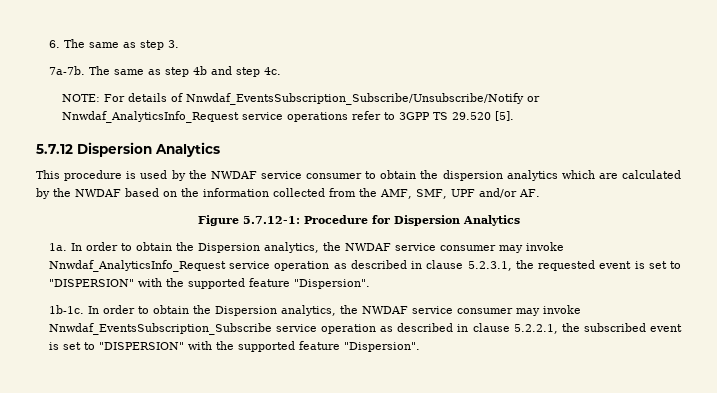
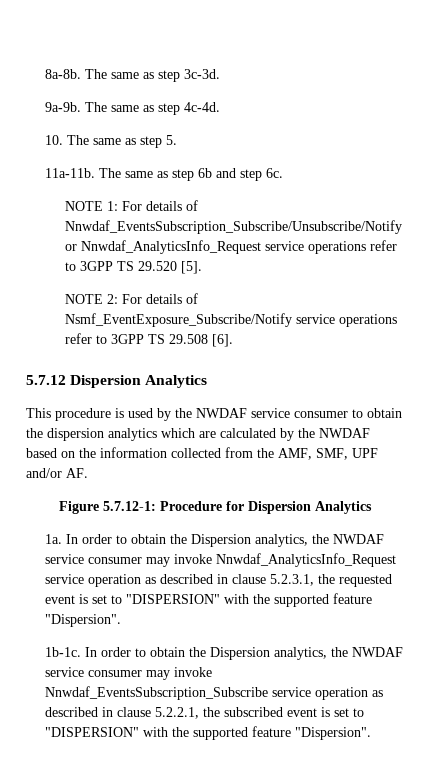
[48,39,179,50] [48,66,281,77] [61,94,100,102] 6. The same as step 3. // 7a-7b. The same as step 4b and step 4c. // NOTE: -> [45,69,221,82] [45,102,221,115] [45,135,178,148] [45,168,284,181] [64,201,118,211] 8a-8b. The same as step 3c-3d. // 9a-9b. The same as step 4c-4d. // 10. The same as step 5. // 11a-11b. The same as step 6b and step 6c. // NOTE 1:
(514, 116) none -> [64,293,198,304] [64,313,397,327] [64,333,233,347] // NOTE 2: For details of Nsmf_EventExposure_Subscribe/Notify service operations refer to 3GPP TS 29.508 [6].

